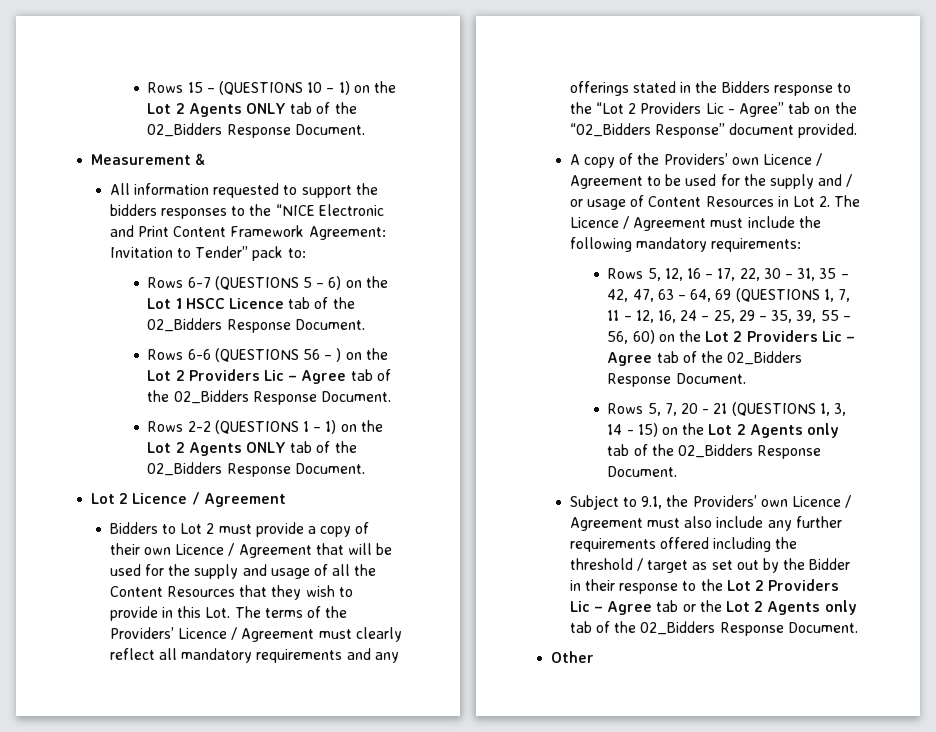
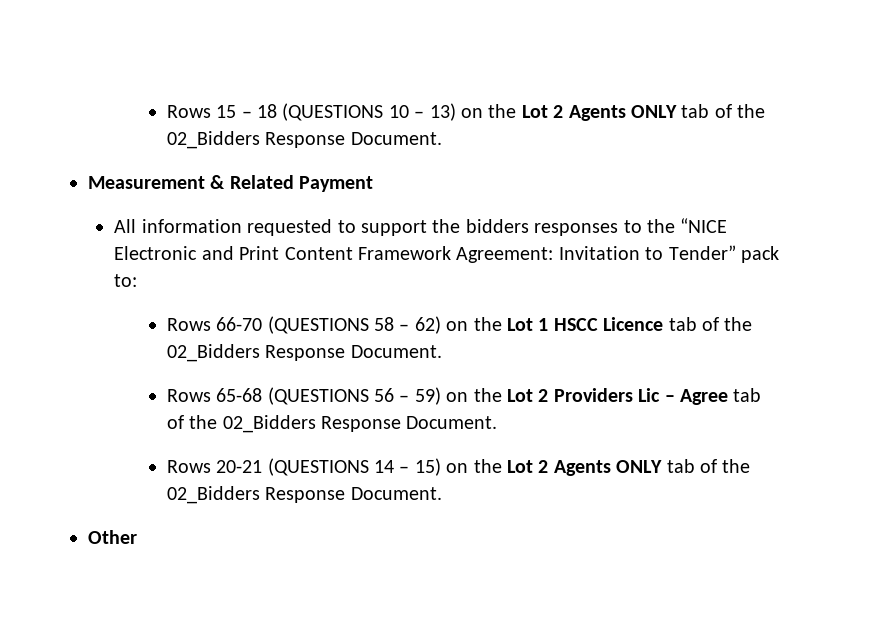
(215, 90) none -> [257,104,278,118] 18
[338,81,350,95] 1) -> [429,103,456,121] 13)
(206, 159) none -> [229,175,374,192] Related Payment
[187,276,342,290] 6-7 (QUESTIONS 5 – 6) -> [216,316,441,334] 66-70 (QUESTIONS 58 – 62)
[187,349,211,360] 6-6 -> [216,388,263,402] 65-68
[336,348,342,362] ) -> [414,387,441,405] 59)
[187,420,337,434] 2-2 (QUESTIONS 1 – 1) -> [216,458,441,476] 20-21 (QUESTIONS 14 – 15)
[91,492,286,507] [109,522,370,537] [109,543,393,558] [109,564,377,579] [109,585,353,600] [109,606,348,621] [109,627,402,642] [109,648,399,663] [569,81,851,96] [569,102,857,117] [569,123,858,138] [569,153,823,168] [569,174,853,189] [569,195,861,210] [569,216,821,231] [569,237,802,252] [607,268,849,281] [607,288,850,302] [607,310,851,323] [607,330,855,344] [607,351,803,366] [607,373,746,387] [607,402,846,416] [607,423,839,438] [607,444,822,459] [607,466,678,477] [569,495,852,510] [569,516,842,531] [569,537,798,552] [569,558,851,573] [569,579,840,594] [569,600,857,615] [569,621,858,636] // Lot 2 Licence / Agreement // Bidders to Lot 2 must provide a copy of their own Licence / Agreement that will be used for the supply and usage of all the Content Resources that they wish to provide in this Lot. The terms of the Providers’ Licence / Agreement must clearly reflect all mandatory requirements and any offerings stated in the Bidders response to the “Lot 2 Providers Lic - Agree” tab on the “02_Bidders Response” document provided. // A copy of the Providers’ own Licence / Agreement to be used for the supply and / or usage of Content Resources in Lot 2. The Licence / Agreement must include the following mandatory requirements: // Rows 5, 12, 16 – 17, 22, 30 – 31, 35 – 42, 47, 63 – 64, 69 (QUESTIONS 1, 7, 11 – 12, 16, 24 – 25, 29 – 35, 39, 55 – 56, 60) on the Lot 2 Providers Lic – Agree tab of the 02_Bidders Response Document. // Rows 5, 7, 20 - 21 (QUESTIONS 1, 3, 14 - 15) on the Lot 2 Agents only tab of the 02_Bidders Response Document. // Subject to 9.1, the Providers’ own Licence / Agreement must also include any further requirements offered including the threshold / target as set out by the Bidder in their response to the Lot 2 Providers Lic – Agree tab or the Lot 2 Agents only tab of the 02_Bidders Response Document. -> (442, 493) none

